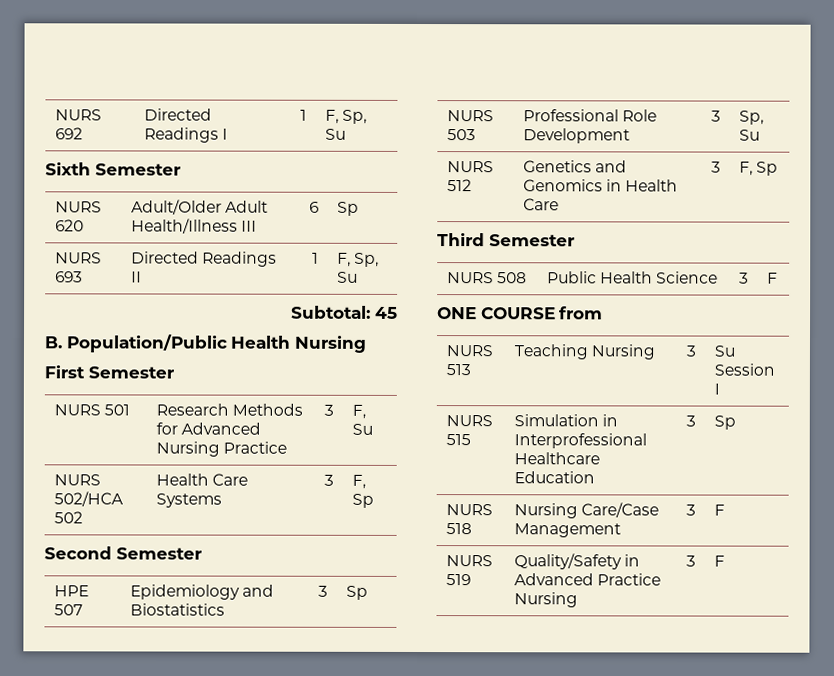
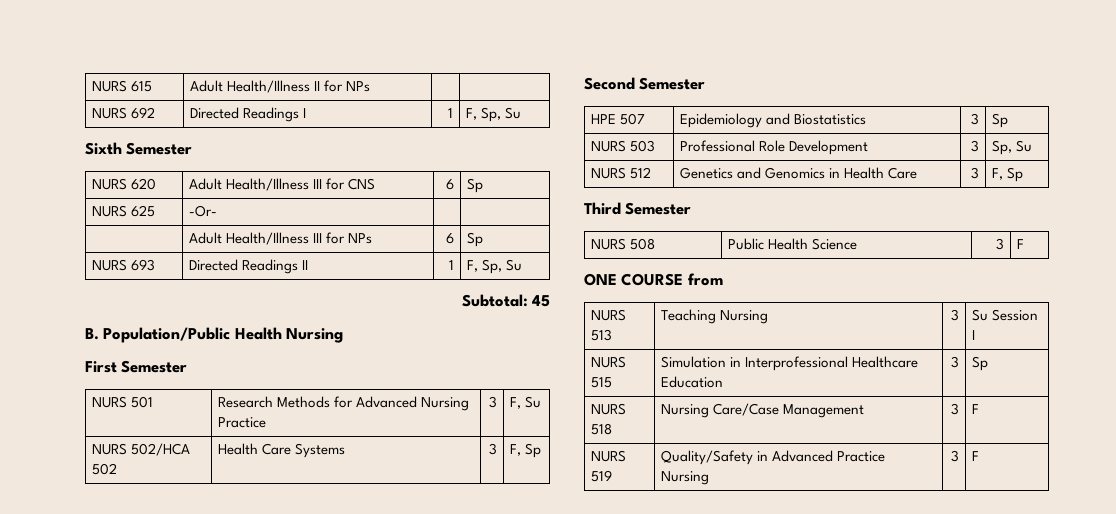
[54,109,102,121] NURS -> [91,80,152,92] [189,80,370,93] [91,107,127,119] NURS 615 | Adult Health/Illness II for NPs | | // NURS
[130,199,268,215] [130,218,257,234] Adult/Older Adult Health/Illness III -> [188,178,375,191] [446,179,455,190] [466,178,483,193] [91,205,155,217] [188,205,217,217] [188,232,372,245] Adult Health/Illness III for CNS | 6 | Sp // NURS 625 | -Or- | | // | Adult Health/Illness III for NPs

